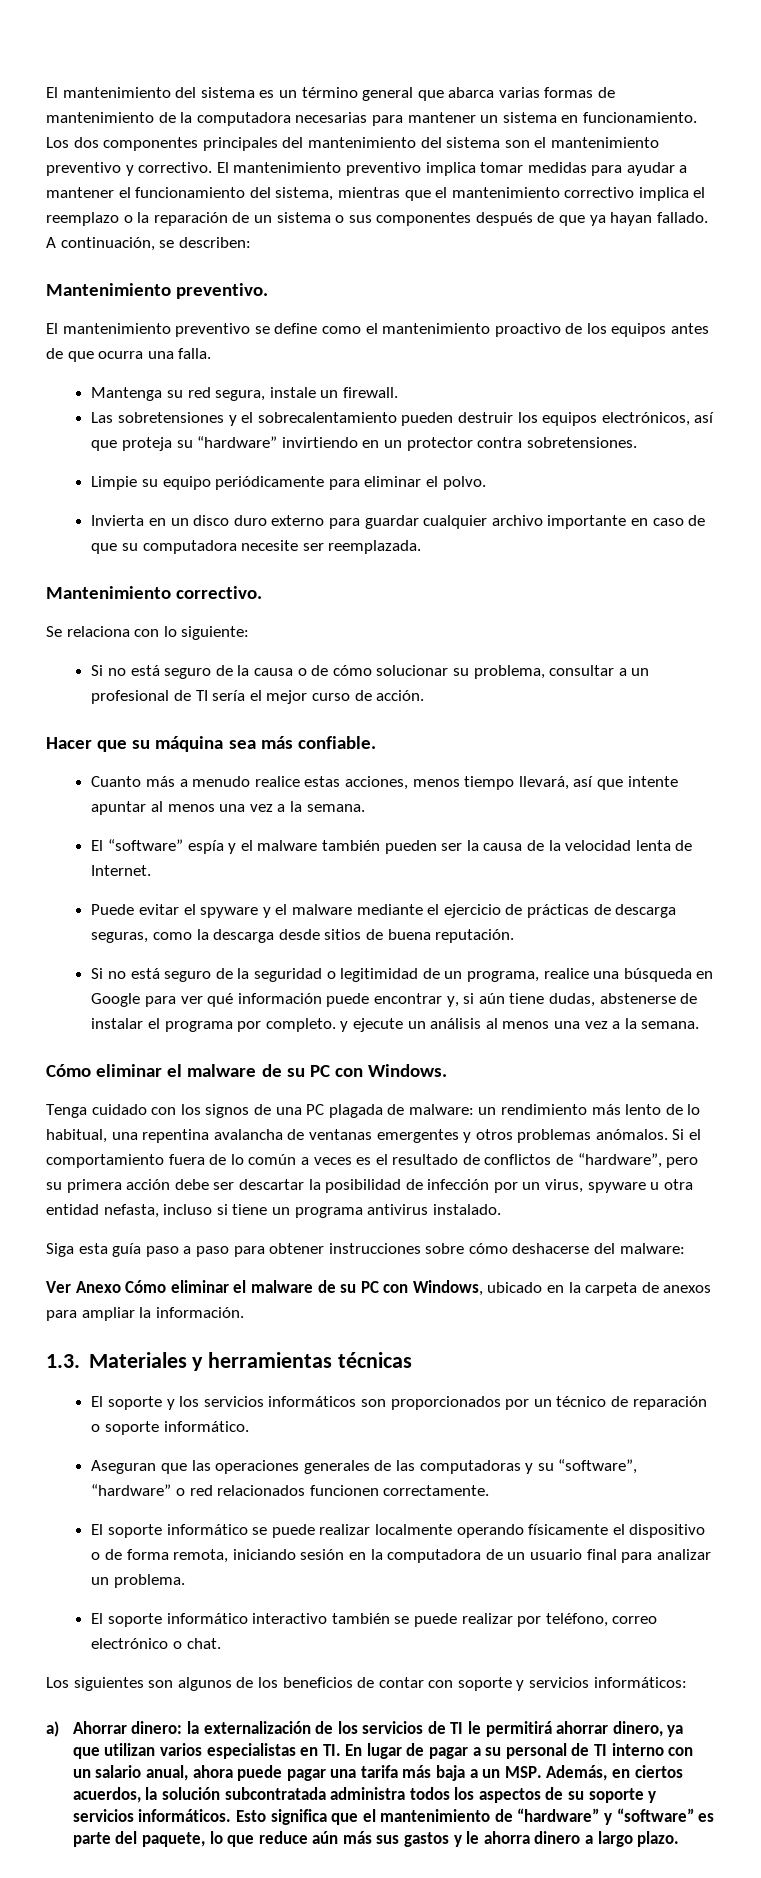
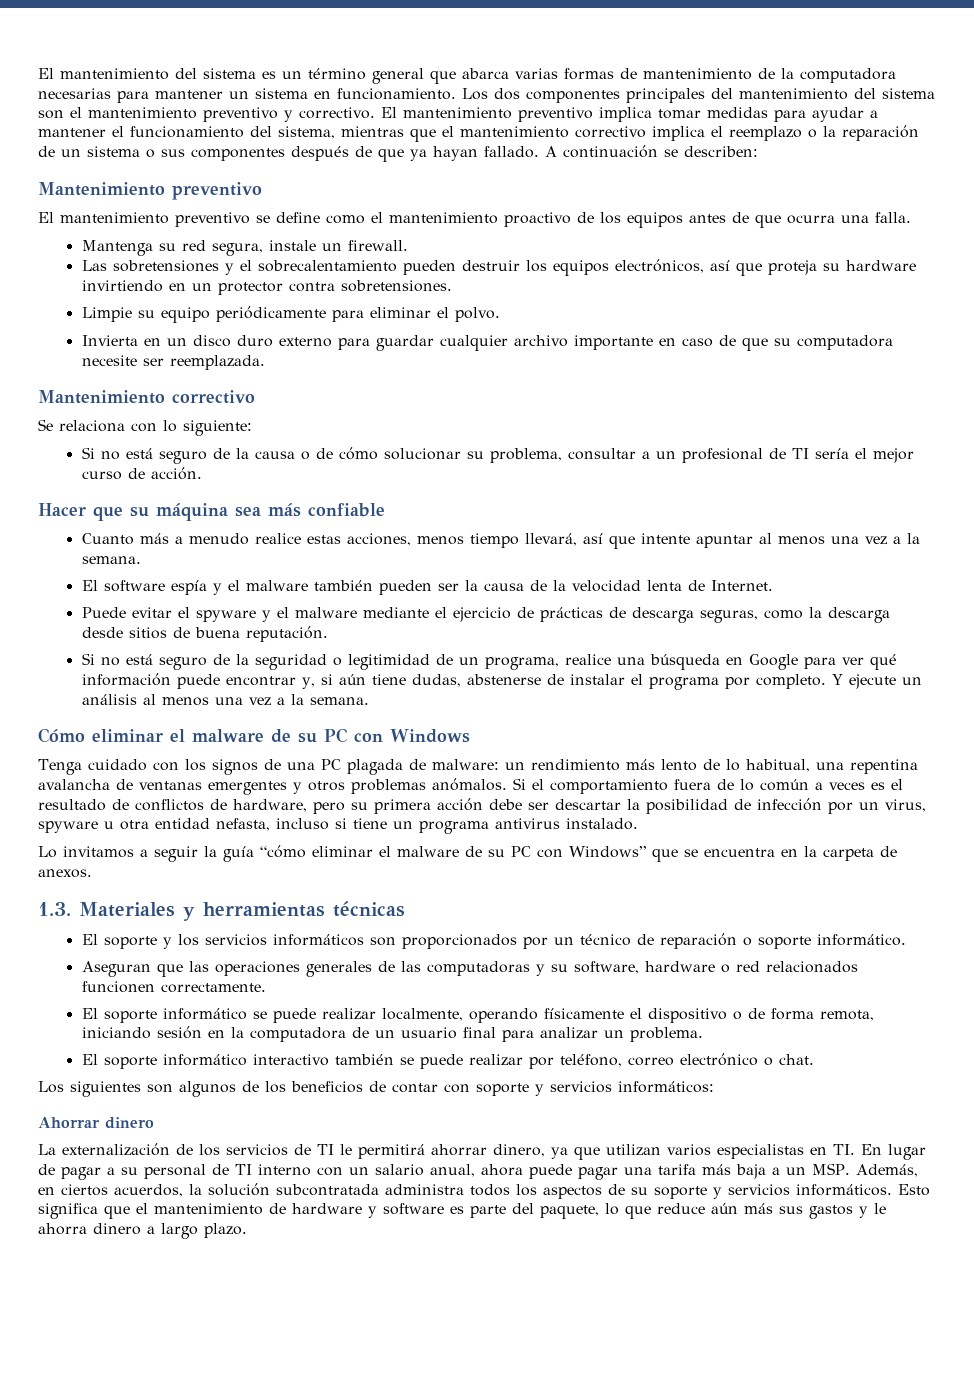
[60,237,155,251] continuación, -> [563,145,658,158] continuación
[176,283,269,299] preventivo. -> [172,182,262,200] preventivo
[197,436,278,448] “hardware” -> [845,260,916,271] hardware
[176,586,263,599] correctivo. -> [172,390,255,404] correctivo
[297,736,376,749] confiable. -> [308,503,385,517] confiable
[108,839,184,851] “software” -> [103,580,165,592] software
[340,1021,349,1032] y -> [831,674,843,685] Y
[368,1064,448,1077] Windows. -> [390,729,470,743] Windows
[577,1153,662,1168] “hardware”, -> [233,799,307,812] hardware,
[46,1243,685,1257] [46,1280,712,1296] [46,1307,244,1321] Siga esta guía paso a paso para obtener instrucciones sobre cómo deshacerse del malware: // Ver Anexo Cómo eliminar el malware de su PC con Windows, ubicado en la carpeta de anexos para ampliar la información. -> [38,845,897,862] [38,869,92,878] Lo invitamos a seguir la guía “cómo eliminar el malware de su PC con Windows” que se encuentra en la carpeta de anexos.
[558,1459,638,1474] [91,1484,172,1496] “software”, “hardware” -> [573,961,715,974] software, hardware
[374,1524,452,1535] localmente -> [381,1008,463,1021] localmente,
[46,1721,199,1737] a) Ahorrar dinero: la -> [38,1117,154,1129] [38,1144,56,1155] Ahorrar dinero // La
[517,1808,694,1825] “hardware” y “software” -> [292,1203,444,1218] hardware y software

